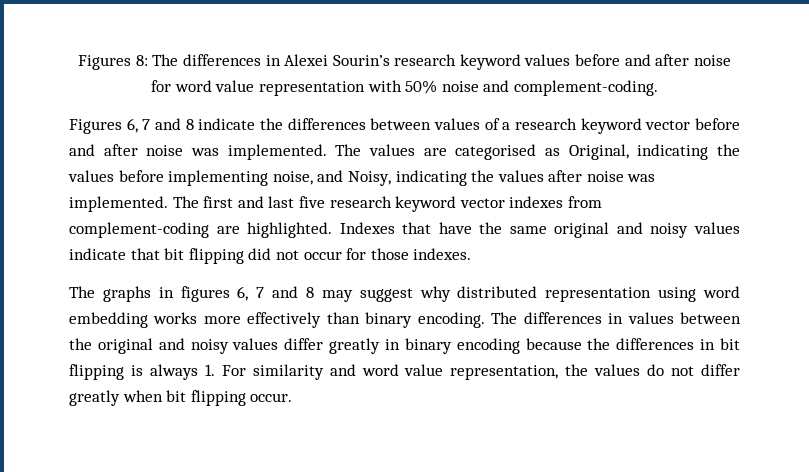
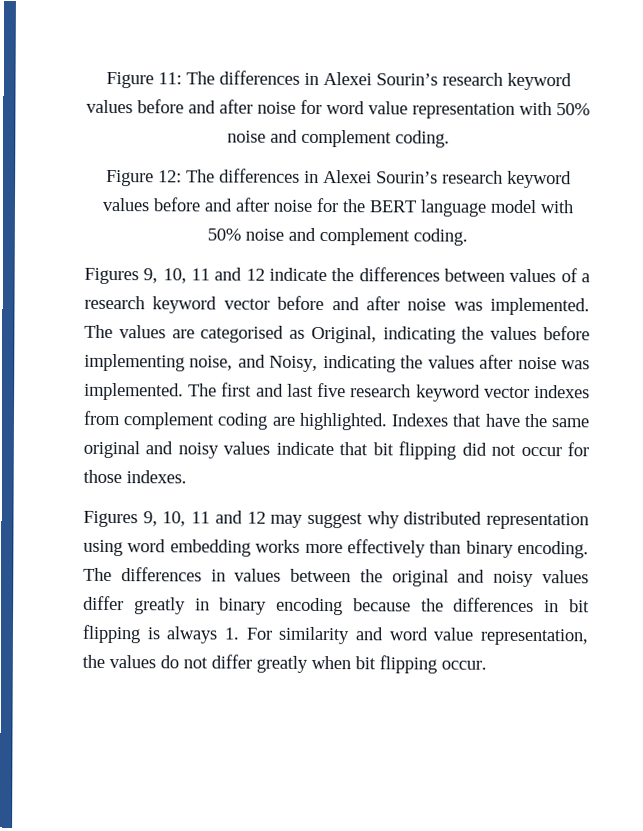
[78,55,148,70] Figures 8: -> [105,71,182,89] Figure 11:
[513,80,658,96] [69,118,194,134] complement-coding. // Figures 6, 7 and 8 -> [300,129,450,148] [105,168,572,189] [101,197,574,217] [206,227,468,246] [84,267,265,285] complement coding. // Figure 12: The differences in Alexei Sourin’s research keyword values before and after noise for the BERT language model with 50% noise and complement coding. // Figures 9, 10, 11 and 12
[69,222,209,238] complement-coding -> [123,412,269,430] complement coding
[69,286,314,302] The graphs in figures 6, 7 and 8 -> [83,510,266,528] Figures 9, 10, 11 and 12

